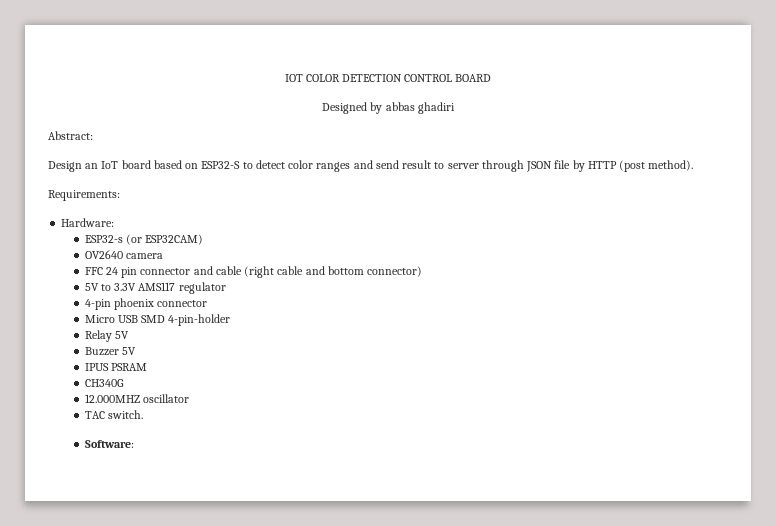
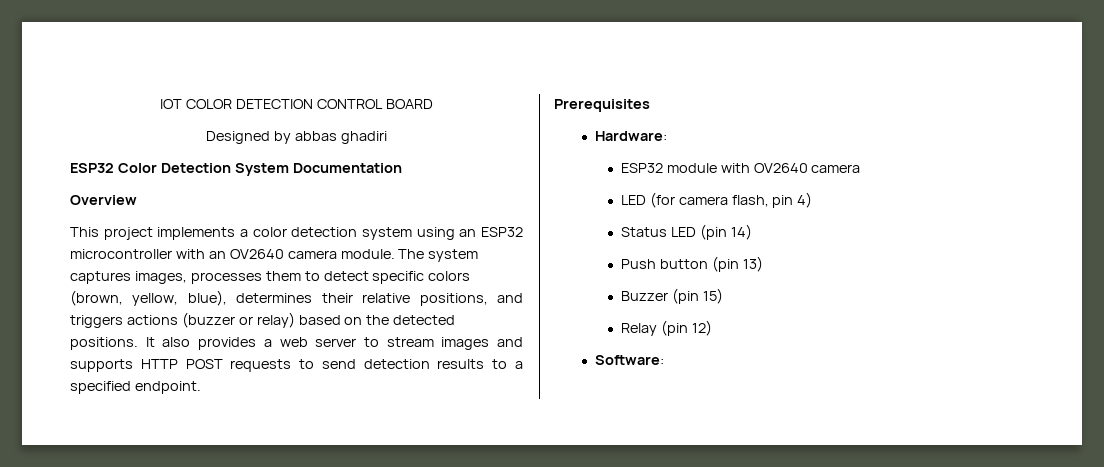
[48,131,93,140] [48,160,694,172] [48,190,120,201] [61,218,115,227] [84,234,204,245] [84,250,163,259] [84,266,423,278] [84,282,226,294] [84,298,208,310] [84,314,231,326] [84,330,129,342] [84,347,136,356] [84,363,147,371] [84,379,124,387] [84,394,189,403] [84,410,143,419] Abstract: // Design an IoT board based on ESP32-S to detect color ranges and send result to server through JSON file by HTTP (post method). // Requirements: // Hardware: // ESP32-s (or ESP32CAM) // OV2640 camera // FFC 24 pin connector and cable (right cable and bottom connector) // 5V to 3.3V AMS117 regulator // 4-pin phoenix connector // Micro USB SMD 4-pin-holder // Relay 5V // Buzzer 5V // IPUS PSRAM // CH340G // 12.000MHZ oscillator // TAC switch. -> [70,163,402,176] [70,195,137,205] [70,227,523,240] [70,249,479,262] [70,271,471,284] [70,290,523,306] [70,312,456,328] [70,337,523,350] [70,359,523,372] [70,381,201,394] [554,99,650,112] [595,131,668,141] [620,163,861,173] [620,192,813,208] [620,224,752,240] [620,256,763,272] [620,288,723,304] [620,320,712,336] ESP32 Color Detection System Documentation // Overview // This project implements a color detection system using an ESP32 microcontroller with an OV2640 camera module. The system captures images, processes them to detect specific colors (brown, yellow, blue), determines their relative positions, and triggers actions (buzzer or relay) based on the detected positions. It also provides a web server to stream images and supports HTTP POST requests to send detection results to a specified endpoint. // Prerequisites // Hardware: // ESP32 module with OV2640 camera // LED (for camera flash, pin 4) // Status LED (pin 14) // Push button (pin 13) // Buzzer (pin 15) // Relay (pin 12)

